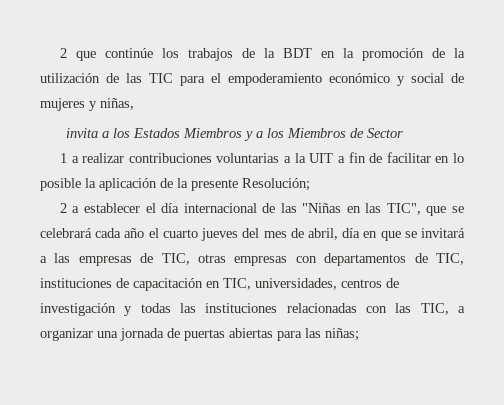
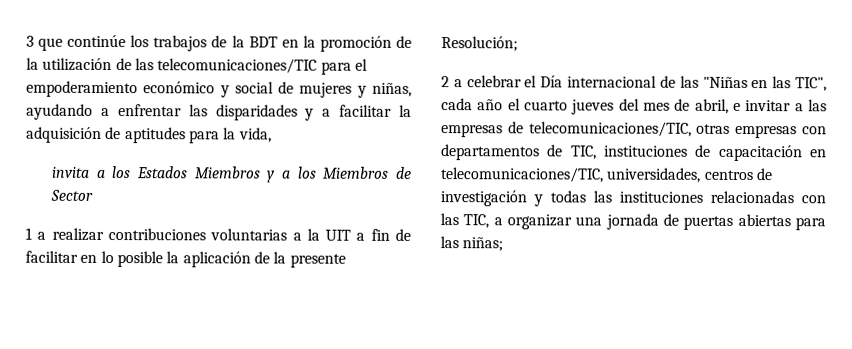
[59,48,67,58] 2 -> [26,35,34,47] 3
[149,73,173,83] TIC -> [157,58,318,74] telecomunicaciones/TIC
(134, 104) none -> [26,103,412,121] [26,126,272,144] ayudando a enfrentar las disparidades y a facilitar la adquisición de aptitudes para la vida,
[83,203,180,213] establecer el día -> [466,75,564,88] celebrar el Día
[426,206,465,216] [40,228,92,238] que se celebrará -> (827, 84) none
[342,228,466,241] día en que se invitará -> [733,100,792,112] e invitar
[161,253,190,265] TIC, -> [528,121,692,137] telecomunicaciones/TIC,
[223,278,251,290] TIC, -> [440,167,604,183] telecomunicaciones/TIC,

